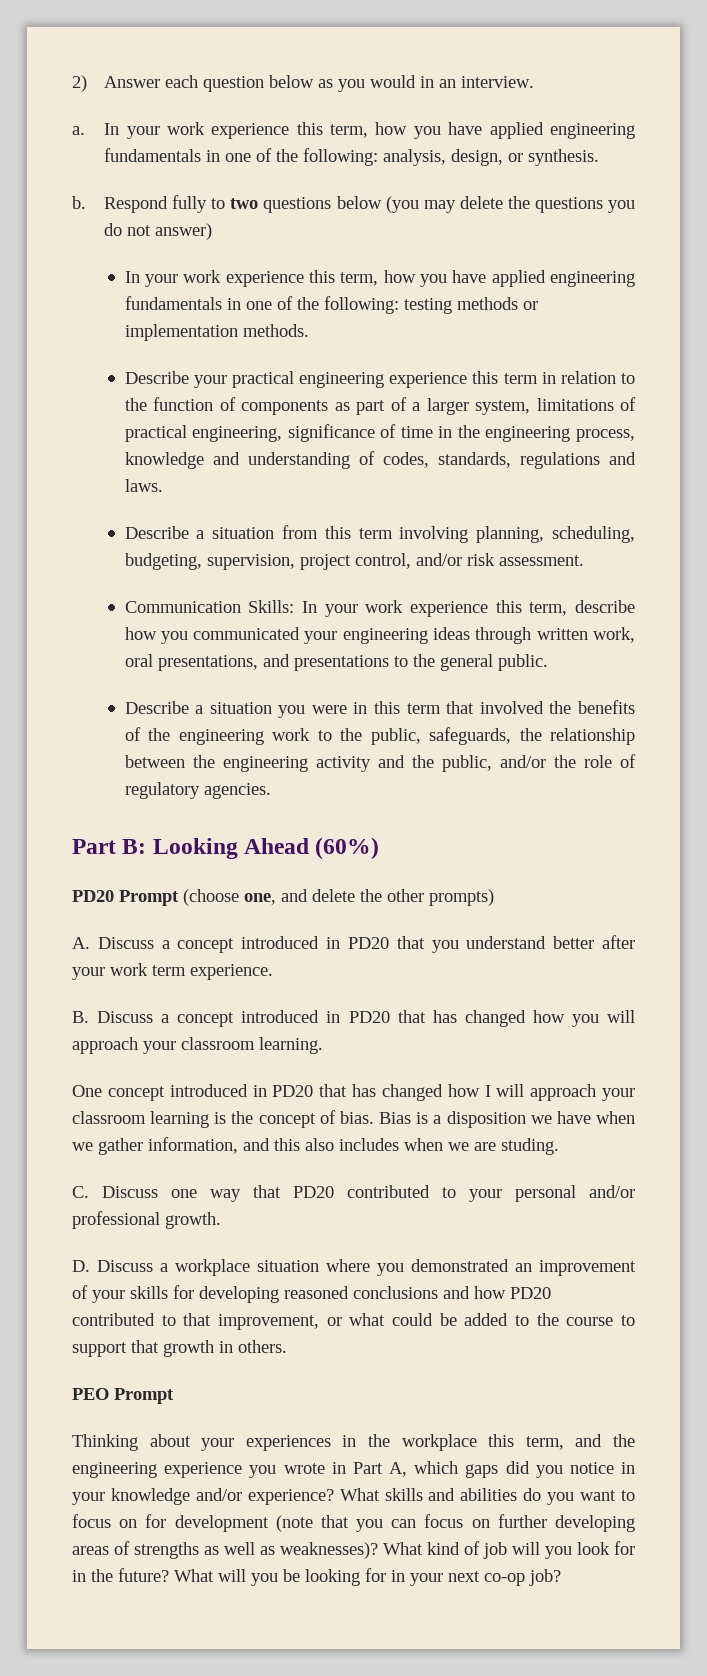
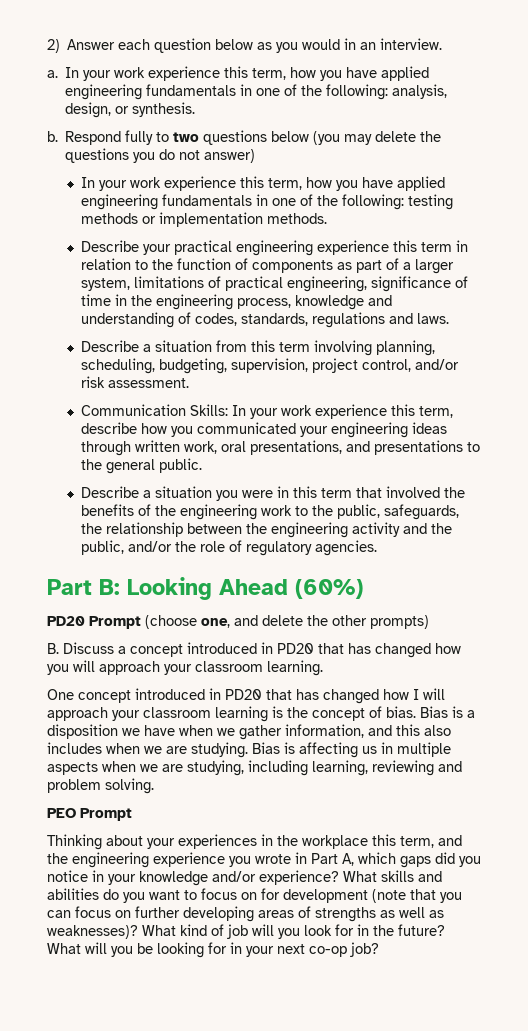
[72,935,635,953] [72,963,273,980] // A. Discuss a concept introduced in PD20 that you understand better after your work term experience. -> (429, 622) none
[501,1138,559,1155] [72,1185,635,1202] [72,1211,221,1229] [72,1259,636,1276] [72,1285,551,1303] [72,1313,636,1330] [72,1340,287,1357] studing. // C. Discuss one way that PD20 contributed to your personal and/or professional growth. // D. Discuss a workplace situation where you demonstrated an improvement of your skills for developing reasoned conclusions and how PD20 contributed to that improvement, or what could be added to the course to support that growth in others. -> [191,742,451,758] [47,760,462,776] [47,778,154,794] studying. Bias is affecting us in multiple aspects when we are studying, including learning, reviewing and problem solving.

